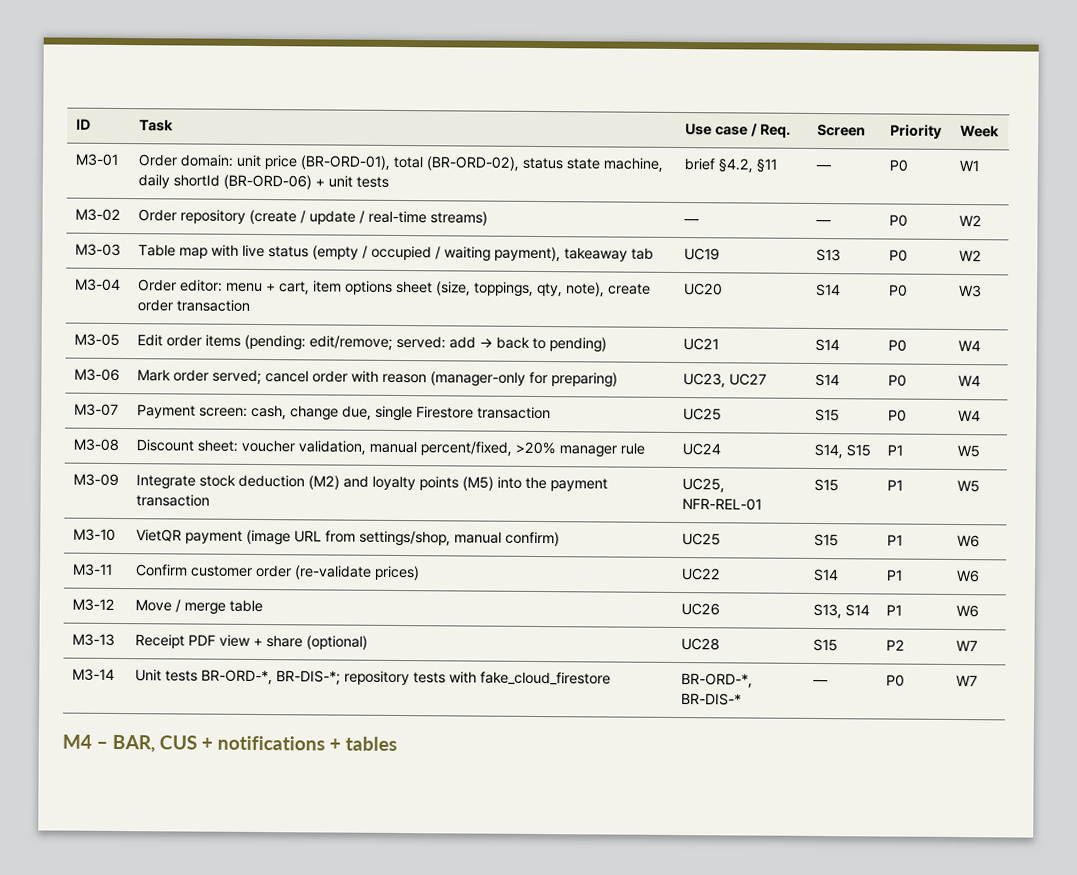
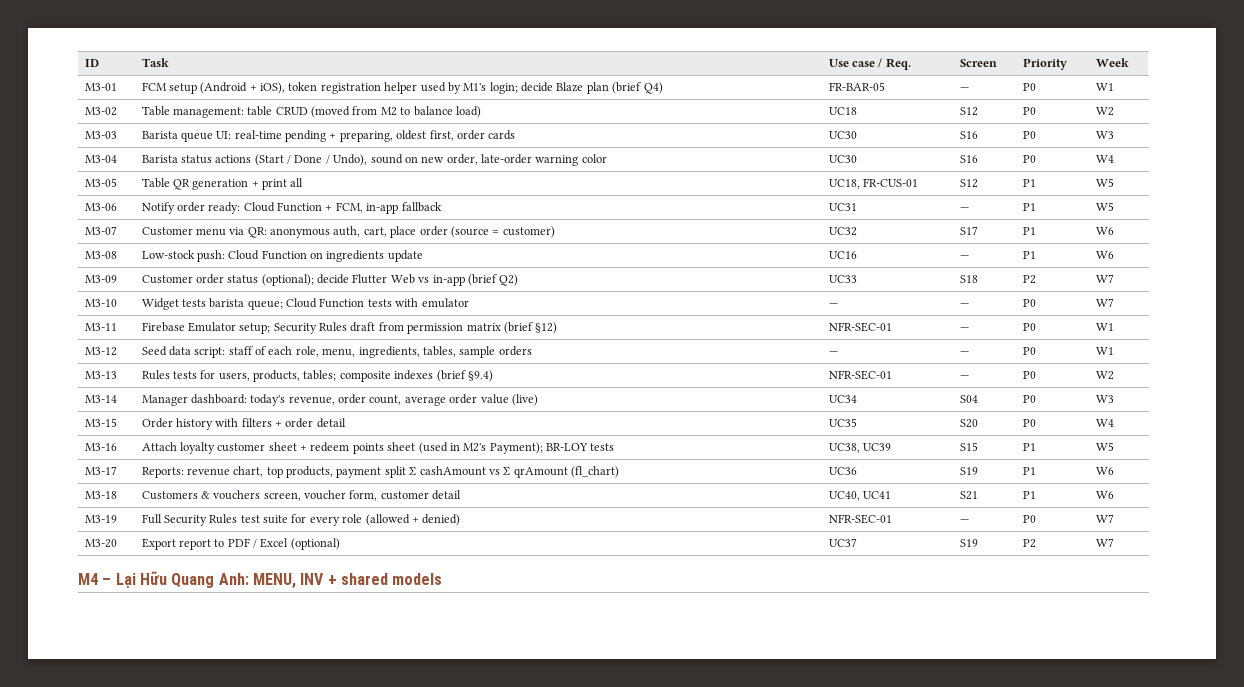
[137,154,664,172] [137,174,389,190] [683,158,778,173] [814,164,831,171] [888,159,908,172] [958,160,979,172] [74,208,121,222] [137,209,488,226] [682,219,699,225] [814,219,831,226] [888,214,908,227] [958,215,982,227] [74,243,121,257] [137,244,654,262] [683,248,720,261] [815,248,841,262] [888,249,908,262] [958,249,982,262] [74,278,121,292] [137,279,651,297] [136,299,250,312] [683,283,723,296] [815,283,841,297] [888,284,908,297] [958,284,982,298] [73,333,120,347] [136,334,607,353] [682,338,719,351] [814,338,840,352] [887,339,907,352] [957,339,981,352] [73,368,120,381] [136,369,618,388] [682,373,767,388] [814,373,840,387] [887,374,907,387] [957,374,981,387] [73,403,119,416] [136,404,551,422] [682,408,722,421] [814,408,840,422] [887,409,907,422] [957,409,981,422] [72,438,119,451] [135,439,645,458] [681,443,721,456] [813,443,871,459] [886,444,903,456] [956,444,980,458] [72,473,119,486] [135,474,608,492] [135,494,210,507] [681,478,725,493] [681,498,762,511] [813,478,839,492] [886,479,903,491] [956,479,980,493] [72,528,116,541] [135,529,560,547] [681,533,721,546] [813,533,839,547] [886,534,903,546] [956,534,980,548] [71,563,113,576] [134,564,420,581] [680,568,721,581] [812,568,839,582] [885,569,903,581] [955,569,980,583] [71,598,115,611] [134,599,263,615] [680,603,720,616] [812,603,870,619] [885,604,902,616] [955,604,979,618] [71,633,115,646] [134,634,368,650] [680,638,720,651] [812,638,838,652] [885,639,905,651] [955,639,978,652] [71,668,115,681] [134,669,611,686] [680,673,753,688] [680,693,742,706] [811,679,828,686] [885,674,905,687] [955,674,978,687] [62,734,397,753] Order domain: unit price (BR-ORD-01), total (BR-ORD-02), status state machine, daily shortId (BR-ORD-06) + unit tests | brief §4.2, §11 | — | P0 | W1 // M3-02 | Order repository (create / update / real-time streams) | — | — | P0 | W2 // M3-03 | Table map with live status (empty / occupied / waiting payment), takeaway tab | UC19 | S13 | P0 | W2 // M3-04 | Order editor: menu + cart, item options sheet (size, toppings, qty, note), create order transaction | UC20 | S14 | P0 | W3 // M3-05 | Edit order items (pending: edit/remove; served: add → back to pending) | UC21 | S14 | P0 | W4 // M3-06 | Mark order served; cancel order with reason (manager-only for preparing) | UC23, UC27 | S14 | P0 | W4 // M3-07 | Payment screen: cash, change due, single Firestore transaction | UC25 | S15 | P0 | W4 // M3-08 | Discount sheet: voucher validation, manual percent/fixed, >20% manager rule | UC24 | S14, S15 | P1 | W5 // M3-09 | Integrate stock deduction (M2) and loyalty points (M5) into the payment transaction | UC25, NFR-REL-01 | S15 | P1 | W5 // M3-10 | VietQR payment (image URL from settings/shop, manual confirm) | UC25 | S15 | P1 | W6 // M3-11 | Confirm customer order (re-validate prices) | UC22 | S14 | P1 | W6 // M3-12 | Move / merge table | UC26 | S13, S14 | P1 | W6 // M3-13 | Receipt PDF view + share (optional) | UC28 | S15 | P2 | W7 // M3-14 | Unit tests BR-ORD-*, BR-DIS-*; repository tests with fake_cloud_firestore | BR-ORD-*, BR-DIS-* | — | P0 | W7 // M4 – BAR, CUS + notifications + tables -> [141,82,663,94] [828,82,885,91] [959,87,969,91] [1022,83,1036,91] [1095,83,1114,91] [84,107,117,116] [141,106,481,118] [828,107,857,115] [959,107,978,116] [1022,107,1036,115] [1095,107,1114,116] [84,131,117,139] [141,130,516,142] [828,131,857,139] [959,131,978,139] [1022,131,1036,139] [1095,131,1114,139] [84,155,117,163] [141,154,607,166] [828,155,857,163] [959,155,978,163] [1022,155,1036,163] [1095,155,1114,163] [84,178,117,187] [141,178,304,190] [828,178,918,189] [959,179,978,188] [1022,179,1036,187] [1095,178,1114,187] [84,203,117,211] [141,202,442,214] [828,203,857,211] [959,207,969,211] [1022,203,1036,211] [1095,202,1114,211] [84,226,117,235] [141,226,555,238] [828,227,857,236] [959,226,978,235] [1022,227,1036,235] [1095,227,1114,235] [84,251,117,259] [141,250,423,262] [828,251,857,259] [959,255,969,259] [1022,251,1036,259] [1095,251,1114,259] [84,275,117,283] [141,274,519,286] [828,275,857,283] [959,275,978,283] [1022,275,1036,284] [1095,274,1114,283] [84,299,117,307] [141,298,469,310] [828,303,838,307] [959,303,969,307] [1022,299,1036,307] [1095,298,1114,307] [84,323,117,331] [141,322,558,334] [828,322,892,332] [959,327,969,331] [1022,323,1036,331] [1095,323,1114,331] [84,347,117,356] [141,346,532,358] [828,351,838,355] [959,351,969,355] [1022,347,1036,355] [1095,347,1114,355] [84,371,117,379] [141,370,493,382] [828,370,892,380] [959,375,969,379] [1022,371,1036,379] [1095,371,1114,380] [84,395,117,403] [141,394,538,406] [828,395,857,403] [959,395,978,403] [1022,395,1036,403] [1095,395,1114,403] [84,418,117,427] [141,418,346,430] [828,418,857,427] [959,419,978,428] [1022,419,1036,427] [1095,419,1114,427] [84,443,117,451] [141,442,615,454] [828,443,891,453] [959,442,978,451] [1022,443,1036,451] [1095,442,1114,451] [84,466,117,475] [141,466,620,478] [828,467,857,475] [959,467,978,475] [1022,467,1036,475] [1095,467,1114,475] [84,491,117,499] [141,490,462,501] [828,491,891,501] [959,491,978,500] [1022,491,1036,499] [1095,491,1114,499] [84,515,117,523] [141,514,461,526] [828,514,892,524] [959,519,969,523] [1022,515,1036,523] [1095,514,1114,523] [84,539,117,548] [141,538,340,550] [828,538,857,547] [959,539,978,547] [1022,539,1036,548] [1095,538,1114,547] [78,571,443,589] FCM setup (Android + iOS), token registration helper used by M1's login; decide Blaze plan (brief Q4) | FR-BAR-05 | — | P0 | W1 // M3-02 | Table management: table CRUD (moved from M2 to balance load) | UC18 | S12 | P0 | W2 // M3-03 | Barista queue UI: real-time pending + preparing, oldest first, order cards | UC30 | S16 | P0 | W3 // M3-04 | Barista status actions (Start / Done / Undo), sound on new order, late-order warning color | UC30 | S16 | P0 | W4 // M3-05 | Table QR generation + print all | UC18, FR-CUS-01 | S12 | P1 | W5 // M3-06 | Notify order ready: Cloud Function + FCM, in-app fallback | UC31 | — | P1 | W5 // M3-07 | Customer menu via QR: anonymous auth, cart, place order (source = customer) | UC32 | S17 | P1 | W6 // M3-08 | Low-stock push: Cloud Function on ingredients update | UC16 | — | P1 | W6 // M3-09 | Customer order status (optional); decide Flutter Web vs in-app (brief Q2) | UC33 | S18 | P2 | W7 // M3-10 | Widget tests barista queue; Cloud Function tests with emulator | — | — | P0 | W7 // M3-11 | Firebase Emulator setup; Security Rules draft from permission matrix (brief §12) | NFR-SEC-01 | — | P0 | W1 // M3-12 | Seed data script: staff of each role, menu, ingredients, tables, sample orders | — | — | P0 | W1 // M3-13 | Rules tests for users, products, tables; composite indexes (brief §9.4) | NFR-SEC-01 | — | P0 | W2 // M3-14 | Manager dashboard: today's revenue, order count, average order value (live) | UC34 | S04 | P0 | W3 // M3-15 | Order history with filters + order detail | UC35 | S20 | P0 | W4 // M3-16 | Attach loyalty customer sheet + redeem points sheet (used in M2's Payment); BR-LOY tests | UC38, UC39 | S15 | P1 | W5 // M3-17 | Reports: revenue chart, top products, payment split Σ cashAmount vs Σ qrAmount (fl_chart) | UC36 | S19 | P1 | W6 // M3-18 | Customers & vouchers screen, voucher form, customer detail | UC40, UC41 | S21 | P1 | W6 // M3-19 | Full Security Rules test suite for every role (allowed + denied) | NFR-SEC-01 | — | P0 | W7 // M3-20 | Export report to PDF / Excel (optional) | UC37 | S19 | P2 | W7 // M4 – Lại Hữu Quang Anh: MENU, INV + shared models

